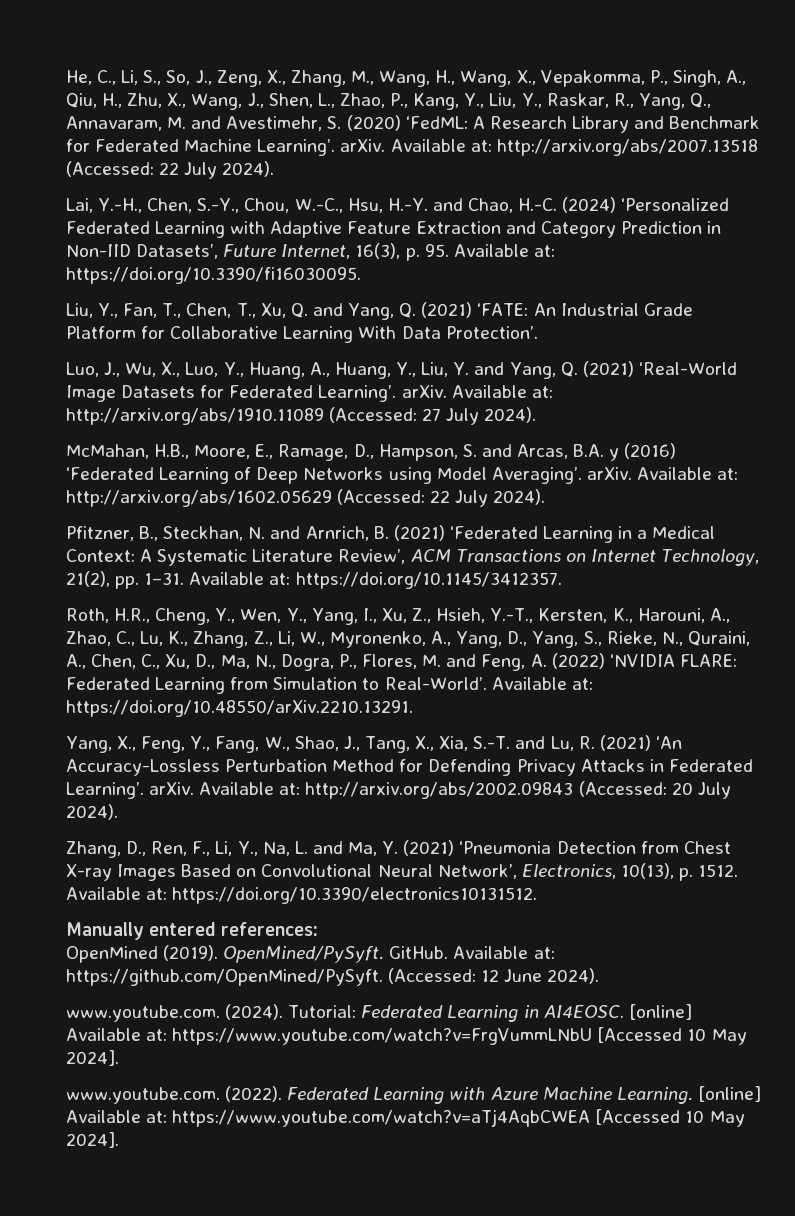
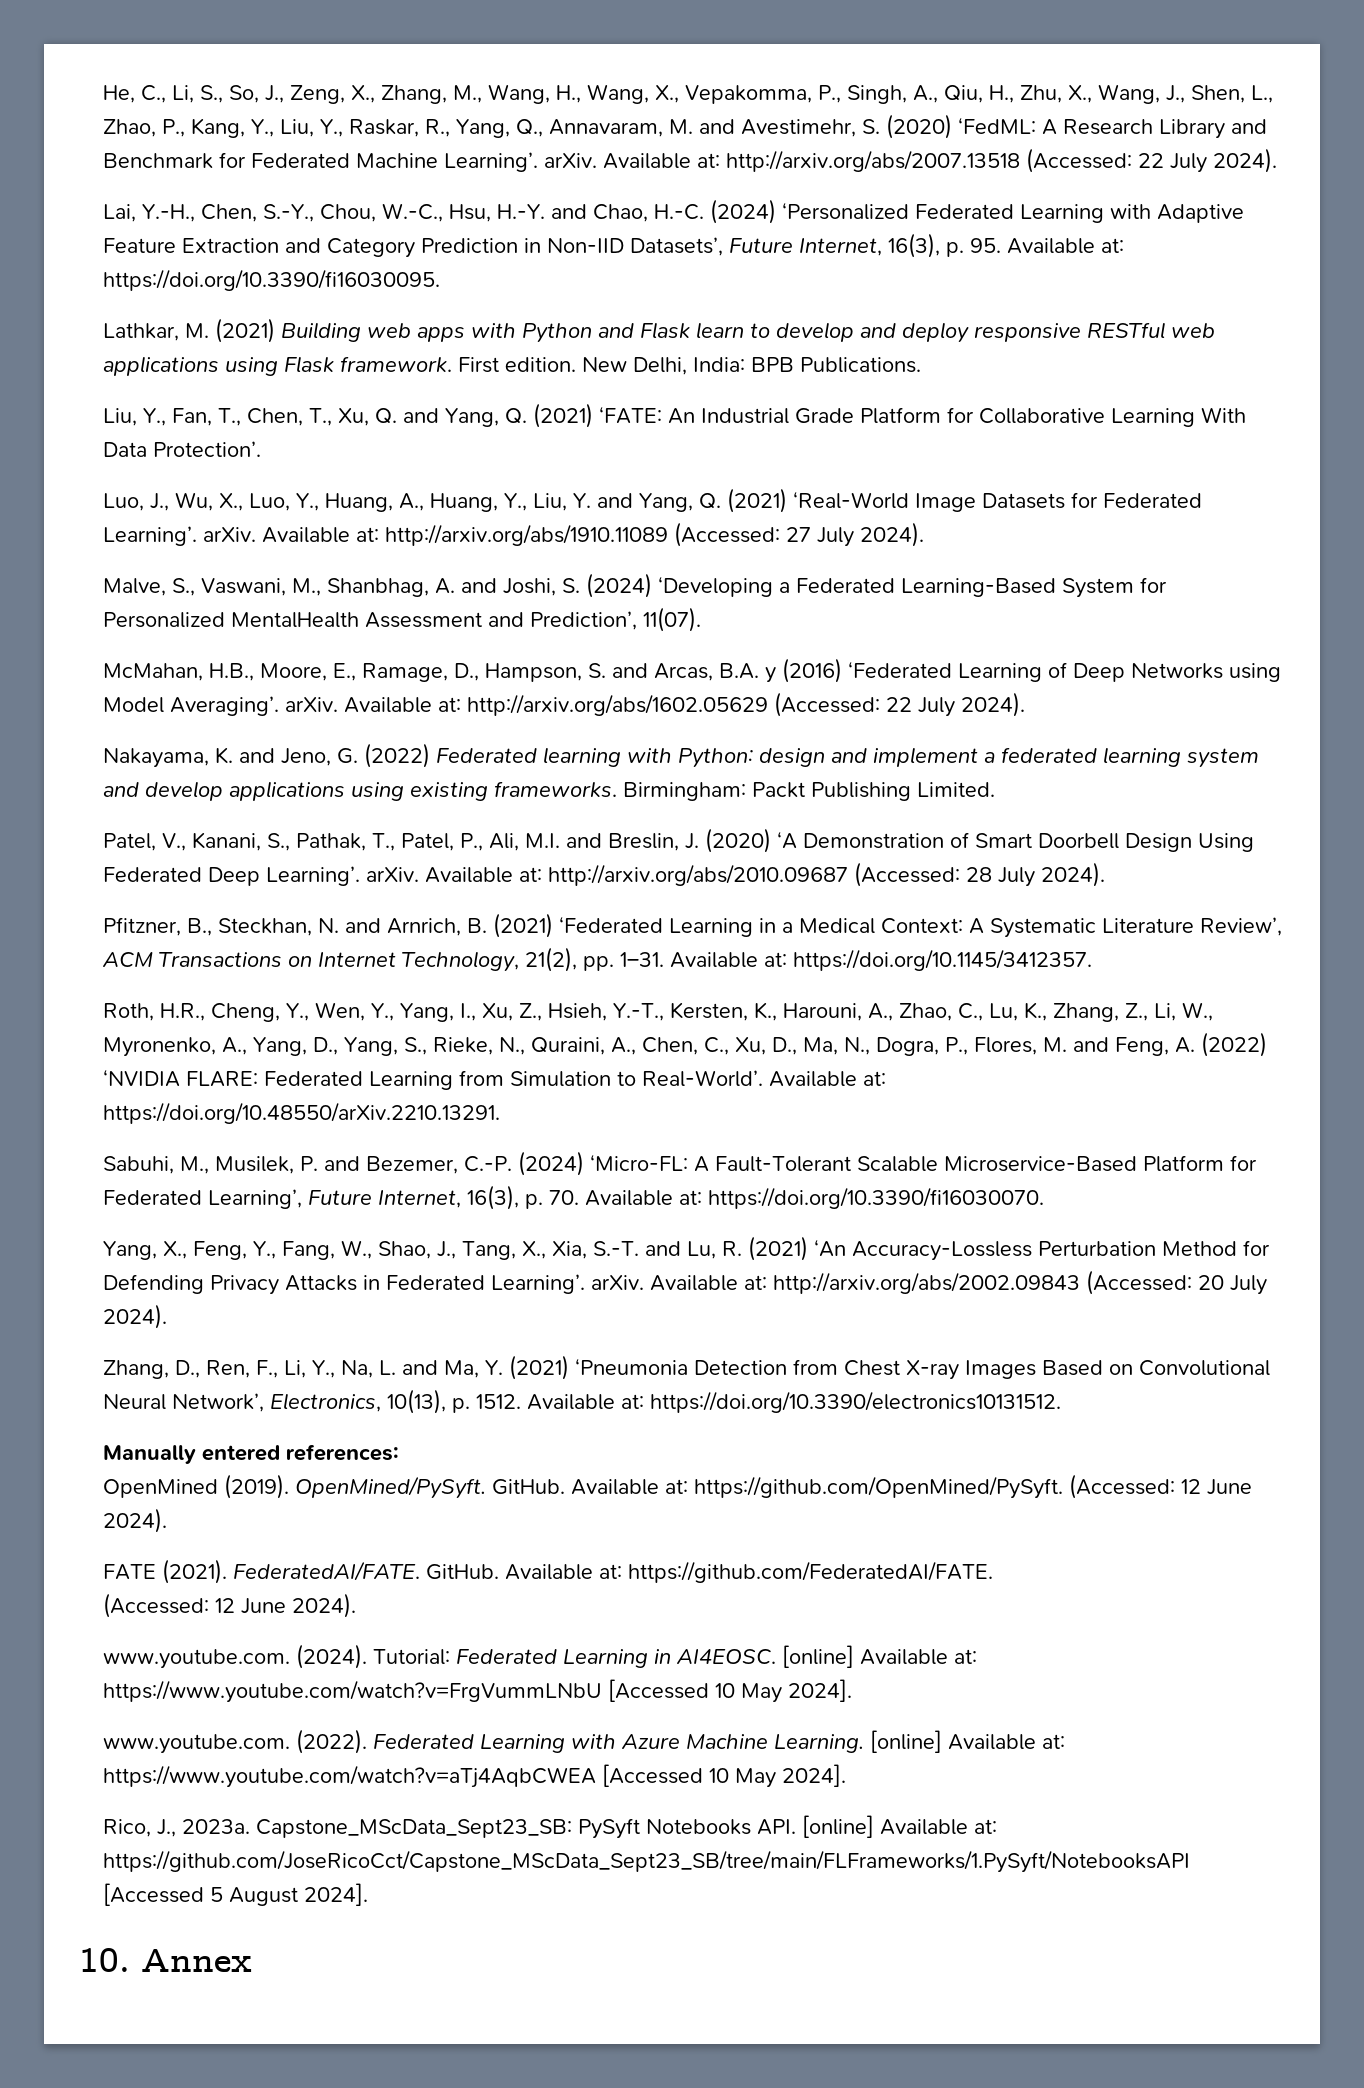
(361, 275) none -> [103,318,1216,343] [103,356,922,376] // Lathkar, M. (2021) Building web apps with Python and Flask learn to develop and deploy responsive RESTful web applications using Flask framework. First edition. New Delhi, India: BPB Publications.
(537, 415) none -> [103,573,1168,598] [103,607,702,632] // Malve, S., Vaswani, M., Shanbhag, A. and Joshi, S. (2024) ‘Developing a Federated Learning-Based System for Personalized MentalHealth Assessment and Prediction’, 11(07).
(546, 497) none -> [103,743,1260,768] [103,781,996,801] [103,828,1255,853] [103,862,1106,887] // Nakayama, K. and Jeno, G. (2022) Federated learning with Python: design and implement a federated learning system and develop applications using existing frameworks. Birmingham: Packt Publishing Limited. // Patel, V., Kanani, S., Pathak, T., Patel, P., Ali, M.I. and Breslin, J. (2020) ‘A Demonstration of Smart Doorbell Design Using Federated Deep Learning’. arXiv. Available at: http://arxiv.org/abs/2010.09687 (Accessed: 28 July 2024).
(413, 708) none -> [103,1151,1258,1176] [103,1185,1045,1210] // Sabuhi, M., Musilek, P. and Bezemer, C.-P. (2024) ‘Micro-FL: A Fault-Tolerant Scalable Microservice-Based Platform for Federated Learning’, Future Internet, 16(3), p. 70. Available at: https://doi.org/10.3390/fi16030070.
(600, 976) none -> [103,1559,994,1584] [103,1593,357,1618] // FATE (2021). FederatedAI/FATE. GitHub. Available at: https://github.com/FederatedAI/FATE. // (Accessed: 12 June 2024).
(119, 1140) none -> [103,1815,998,1839] [103,1850,1191,1873] [103,1883,369,1906] [79,1948,252,1972] // Rico, J., 2023a. Capstone_MScData_Sept23_SB: PySyft Notebooks API. [online] Available at: https://github.com/JoseRicoCct/Capstone_MScData_Sept23_SB/tree/main/FLFrameworks/1.PySyft/NotebooksAPI [Accessed 5 August 2024]. // 10. Annex

